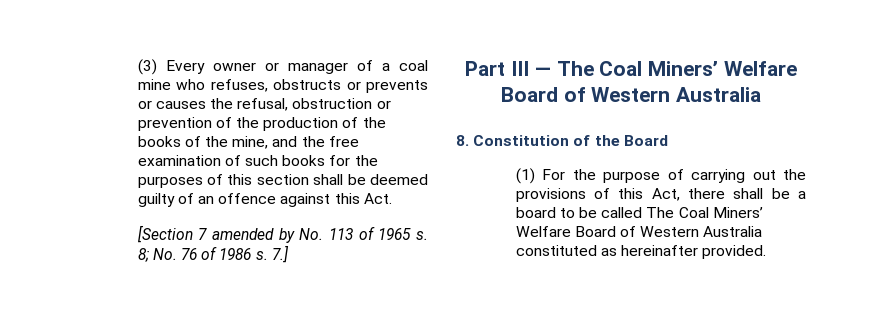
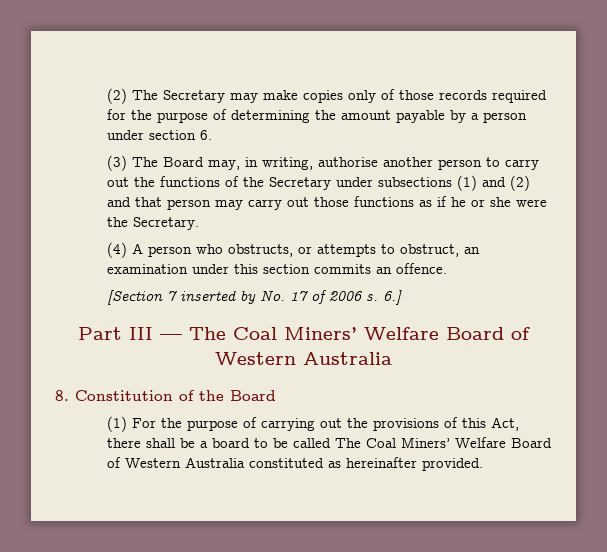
[137,59,428,75] [137,79,429,93] [137,98,391,111] [137,117,386,131] [137,136,359,149] [137,155,378,166] [137,174,428,188] [137,193,392,207] (3) Every owner or manager of a coal mine who refuses, obstructs or prevents or causes the refusal, obstruction or prevention of the production of the books of the mine, and the free examination of such books for the purposes of this section shall be deemed guilty of an offence against this Act. -> [107,88,548,104] [107,109,528,123] [107,130,213,140] [107,155,540,171] [107,175,531,191] [107,196,548,210] [107,217,200,230] [107,242,481,258] [107,263,448,274] (2) The Secretary may make copies only of those records required for the purpose of determining the amount payable by a person under section 6. // (3) The Board may, in writing, authorise another person to carry out the functions of the Secretary under subsections (1) and (2) and that person may carry out those functions as if he or she were the Secretary. // (4) A person who obstructs, or attempts to obstruct, an examination under this section commits an offence.
[212,228,275,240] amended -> [180,290,237,301] inserted
[329,226,428,240] [137,245,289,263] 113 of 1965 s. 8; No. 76 of 1986 s. 7.] -> [290,290,403,305] 17 of 2006 s. 6.]

